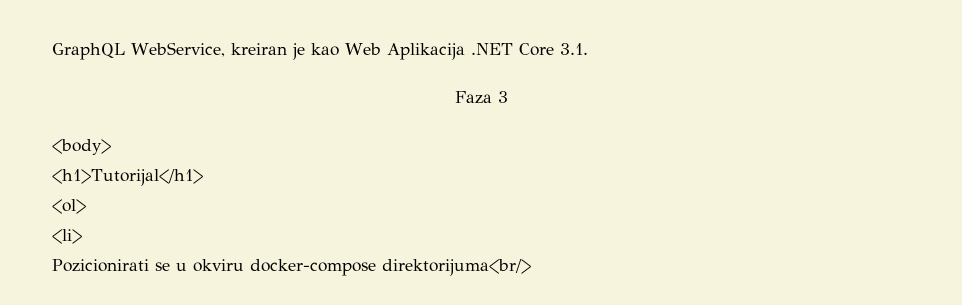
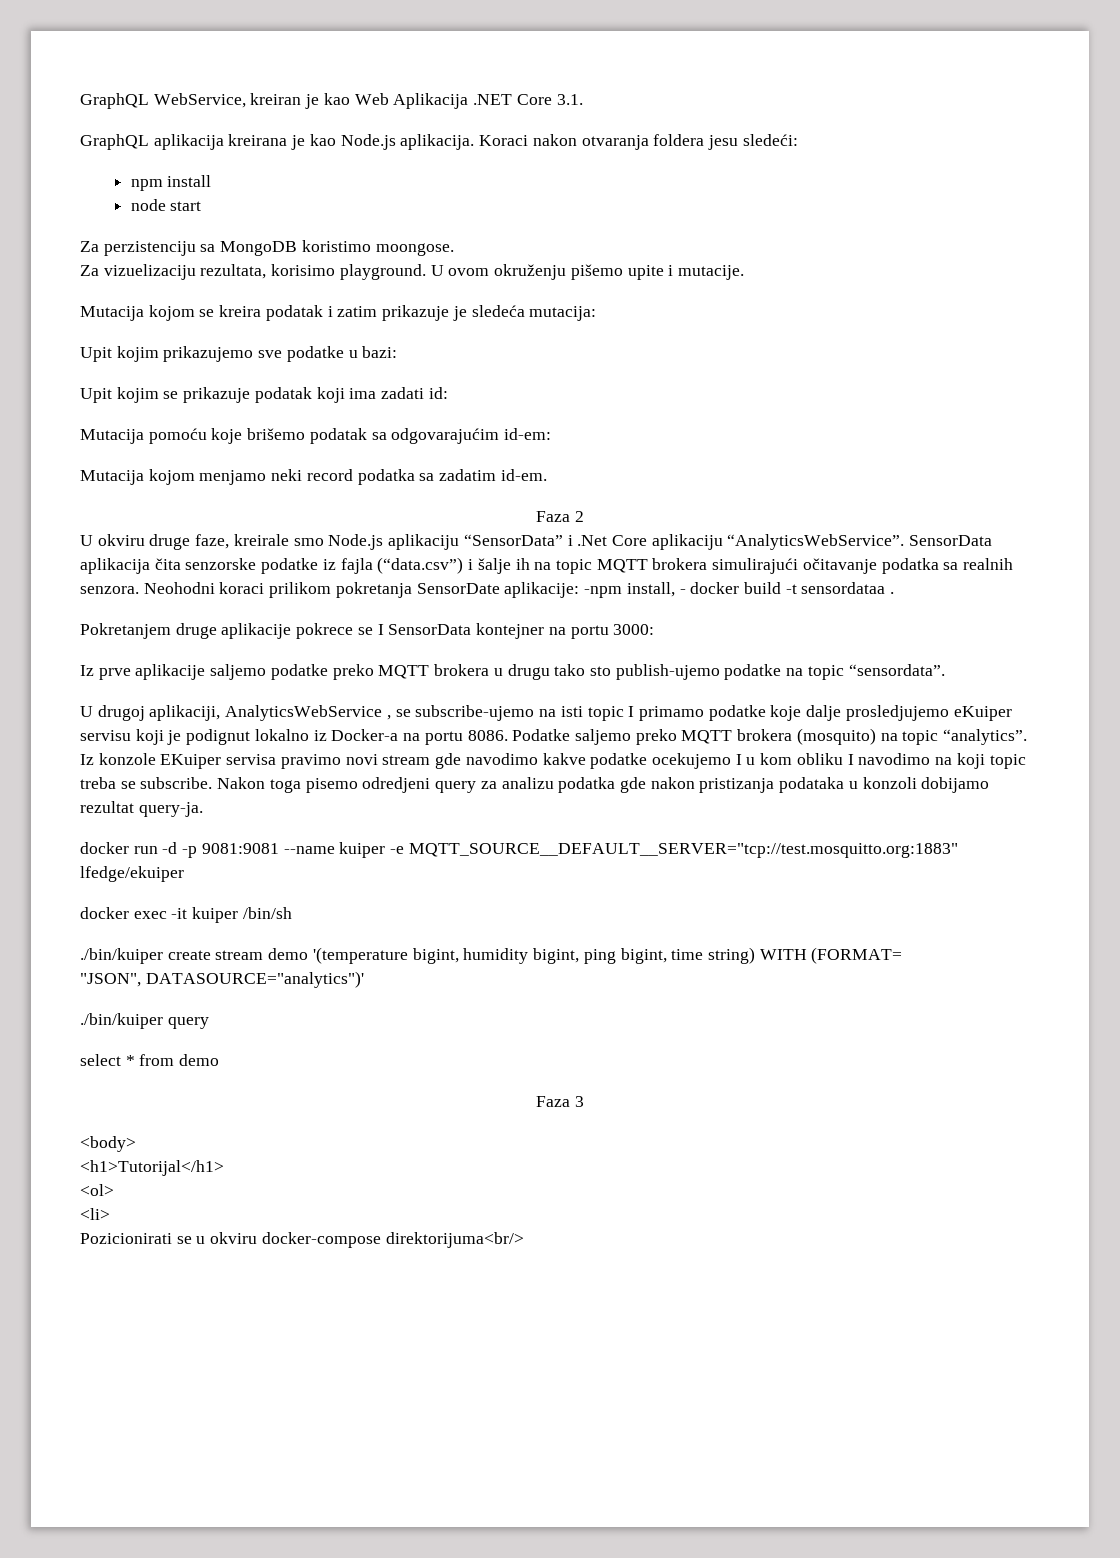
(588, 49) none -> [80,134,798,150] [130,175,212,191] [130,199,202,211] [80,240,454,256] [80,264,744,280] [80,305,597,321] [80,346,398,362] [80,387,448,403] [80,428,552,444] [80,469,547,485] [536,511,584,522] [80,534,993,550] [80,557,1014,574] [80,582,895,598] [80,623,655,639] [80,664,945,680] [80,705,1012,721] [80,728,1028,745] [80,753,1026,769] [80,777,990,793] [80,801,203,817] [80,842,958,858] [80,866,184,882] [80,907,292,923] [80,947,903,964] [80,971,364,988] [80,1013,209,1029] [80,1054,220,1066] // GraphQL aplikacija kreirana je kao Node.js aplikacija. Koraci nakon otvaranja foldera jesu sledeći: // npm install // node start // Za perzistenciju sa MongoDB koristimo moongose. // Za vizuelizaciju rezultata, korisimo playground. U ovom okruženju pišemo upite i mutacije. // Mutacija kojom se kreira podatak i zatim prikazuje je sledeća mutacija: // Upit kojim prikazujemo sve podatke u bazi: // Upit kojim se prikazuje podatak koji ima zadati id: // Mutacija pomoću koje brišemo podatak sa odgovarajućim id-em: // Mutacija kojom menjamo neki record podatka sa zadatim id-em. // Faza 2 // U okviru druge faze, kreirale smo Node.js aplikaciju “SensorData” i .Net Core aplikaciju “AnalyticsWebService”. SensorData aplikacija čita senzorske podatke iz fajla (“data.csv”) i šalje ih na topic MQTT brokera simulirajući očitavanje podatka sa realnih senzora. Neohodni koraci prilikom pokretanja SensorDate aplikacije: -npm install, - docker build -t sensordataa . // Pokretanjem druge aplikacije pokrece se I SensorData kontejner na portu 3000: // Iz prve aplikacije saljemo podatke preko MQTT brokera u drugu tako sto publish-ujemo podatke na topic “sensordata”. // U drugoj aplikaciji, AnalyticsWebService , se subscribe-ujemo na isti topic I primamo podatke koje dalje prosledjujemo eKuiper servisu koji je podignut lokalno iz Docker-a na portu 8086. Podatke saljemo preko MQTT brokera (mosquito) na topic “analytics”. Iz konzole EKuiper servisa pravimo novi stream gde navodimo kakve podatke ocekujemo I u kom obliku I navodimo na koji topic treba se subscribe. Nakon toga pisemo odredjeni query za analizu podatka gde nakon pristizanja podataka u konzoli dobijamo rezultat query-ja. // docker run -d -p 9081:9081 --name kuiper -e MQTT_SOURCE__DEFAULT__SERVER="tcp://test.mosquitto.org:1883" lfedge/ekuiper // docker exec -it kuiper /bin/sh // ./bin/kuiper create stream demo '(temperature bigint, humidity bigint, ping bigint, time string) WITH (FORMAT= // "JSON", DATASOURCE="analytics")' // ./bin/kuiper query // select * from demo

